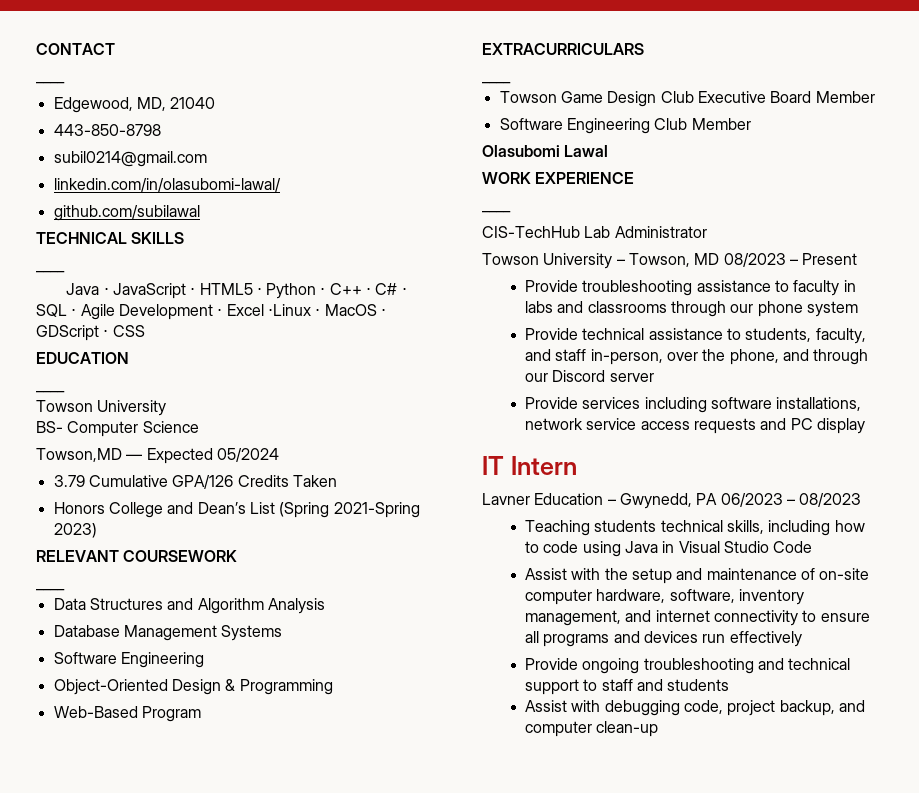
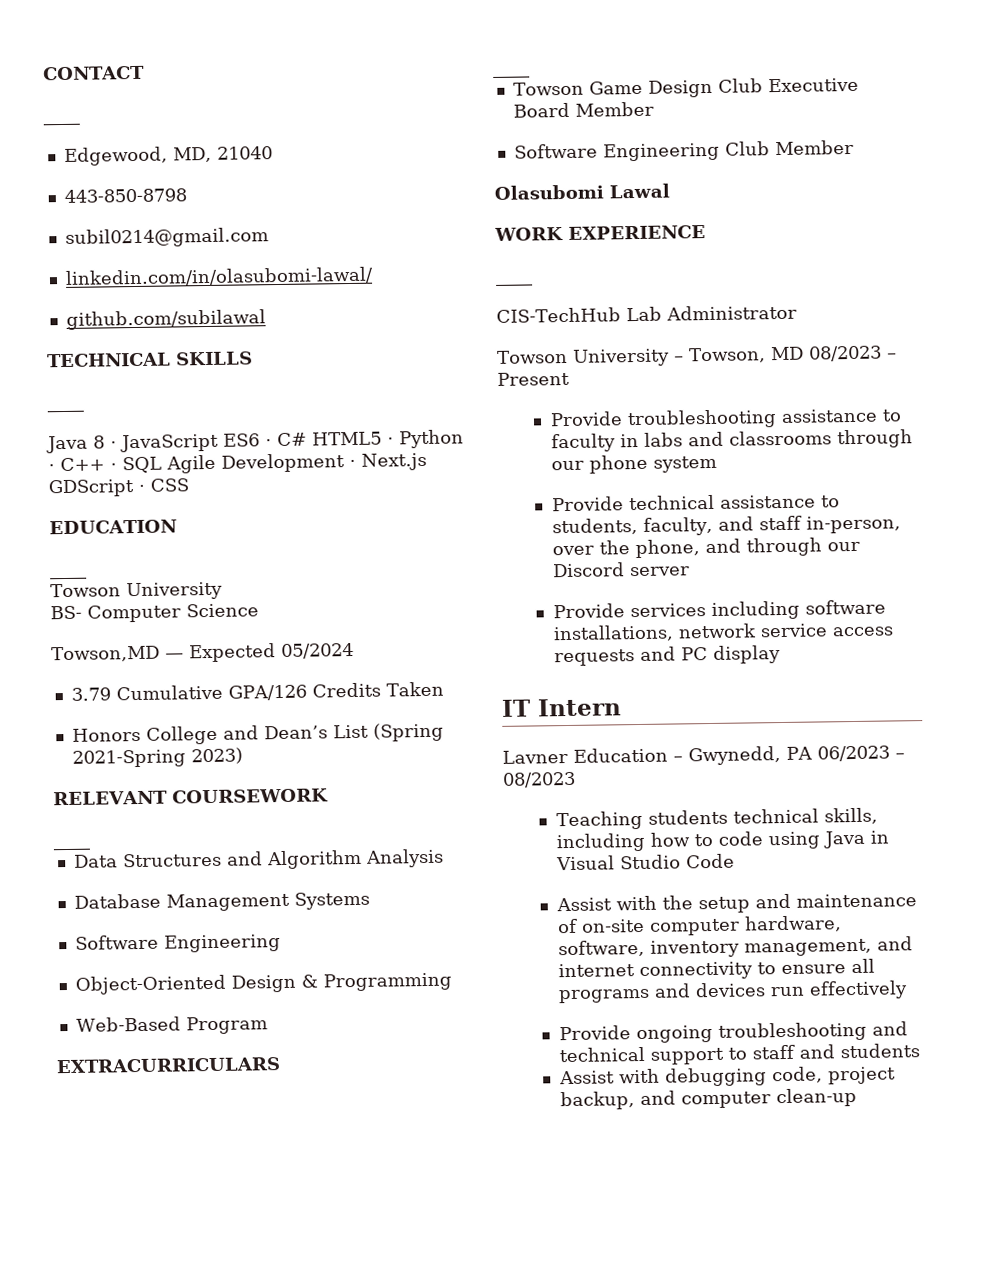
(100, 289) none -> [93,435,105,449] 8
[190,288,196,295] ⋅ -> [223,432,307,447] ES6 ⋅ C#
[375,283,407,295] [36,304,386,320] C# ⋅ SQL ⋅ Agile Development ⋅ Excel ⋅Linux ⋅ MacOS ⋅ -> [122,452,427,474] SQL Agile Development ⋅ Next.js

